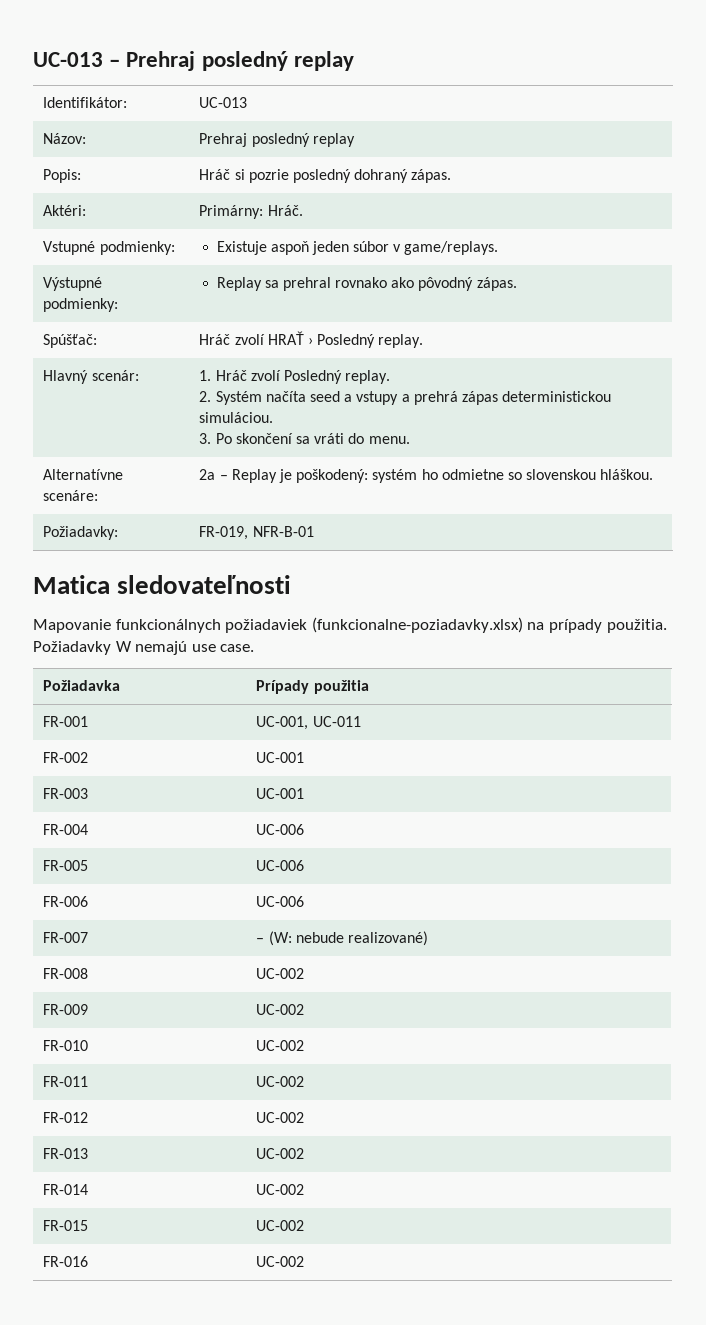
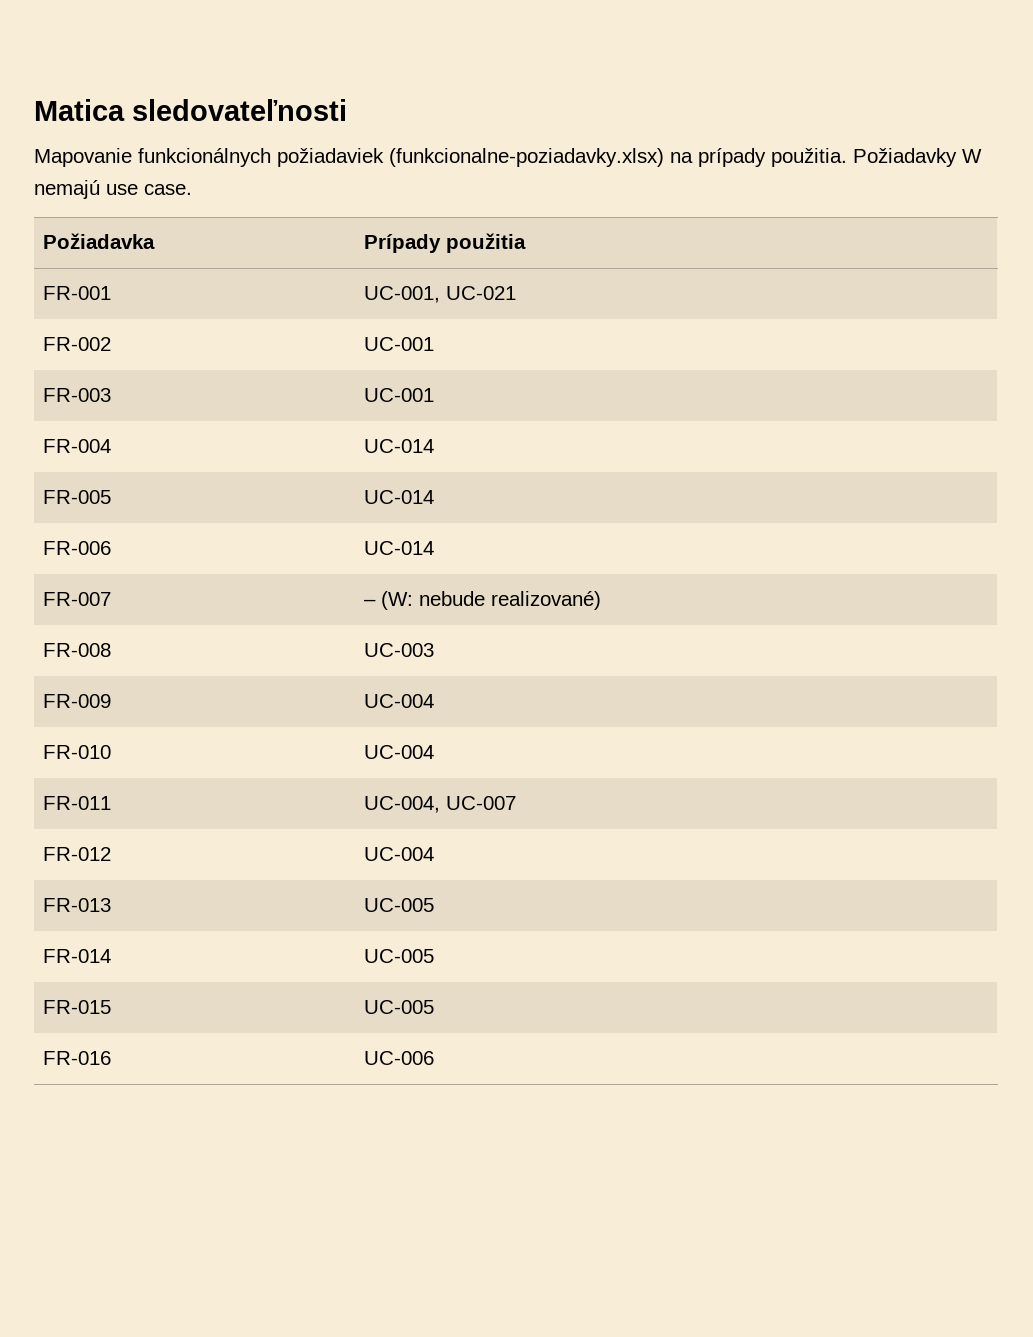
[33,51,354,71] [43,97,128,108] [199,97,248,108] [43,133,87,144] [199,133,355,147] [43,169,82,183] [199,169,452,183] [43,205,87,216] [199,205,303,219] [43,241,175,255] [216,241,499,255] [43,277,103,291] [43,298,119,312] [216,277,517,291] [43,334,98,348] [199,331,424,348] [43,370,139,384] [199,370,391,384] [199,391,612,405] [199,412,274,423] [199,433,410,444] [43,469,124,480] [43,490,99,501] [199,469,654,483] [43,526,119,540] [199,526,314,540] UC-013 – Prehraj posledný replay // Identifikátor: | UC-013 // Názov: | Prehraj posledný replay // Popis: | Hráč si pozrie posledný dohraný zápas. // Aktéri: | Primárny: Hráč. // Vstupné podmienky: | Existuje aspoň jeden súbor v game/replays. // Výstupné podmienky: | Replay sa prehral rovnako ako pôvodný zápas. // Spúšťač: | Hráč zvolí HRAŤ › Posledný replay. // Hlavný scenár: | 1. Hráč zvolí Posledný replay. // 2. Systém načíta seed a vstupy a prehrá zápas deterministickou simuláciou. // 3. Po skončení sa vráti do menu. // Alternatívne scenáre: | 2a – Replay je poškodený: systém ho odmietne so slovenskou hláškou. // Požiadavky: | FR-019, NFR-B-01 // -> (34, 110) none
[312,716,361,727] UC-011 -> [445,286,516,300] UC-021
[256,824,305,835] UC-006 -> [363,439,434,453] UC-014
[256,860,305,871] UC-006 -> [363,490,434,504] UC-014
[256,896,305,907] UC-006 -> [363,541,434,555] UC-014
[256,968,305,979] UC-002 -> [363,643,434,657] UC-003
[256,1004,305,1015] UC-002 -> [363,694,434,708] UC-004
[256,1040,305,1051] UC-002 -> [363,745,434,759] UC-004
[256,1076,305,1087] UC-002 -> [363,796,516,813] UC-004, UC-007
[256,1112,305,1123] UC-002 -> [363,847,434,861] UC-004
[256,1148,305,1159] UC-002 -> [363,898,434,912] UC-005
[256,1184,305,1195] UC-002 -> [363,949,434,963] UC-005
[256,1220,305,1231] UC-002 -> [363,1000,434,1014] UC-005
[256,1256,305,1267] UC-002 -> [363,1051,434,1065] UC-006

